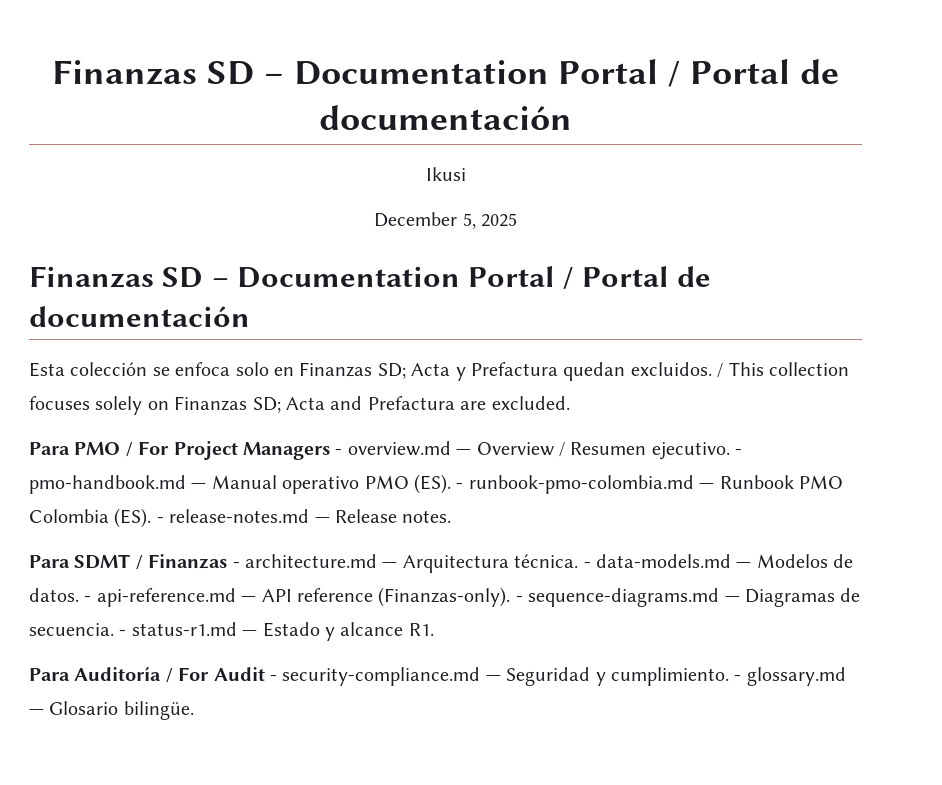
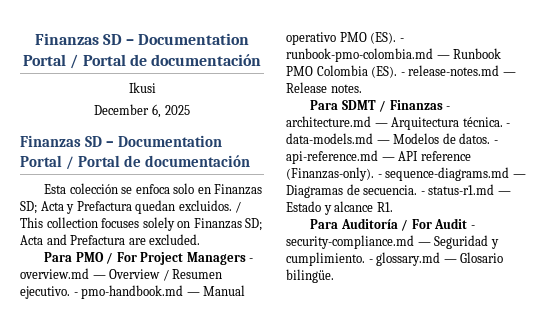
[462,213,476,229] 5, -> [152,104,161,118] 6,

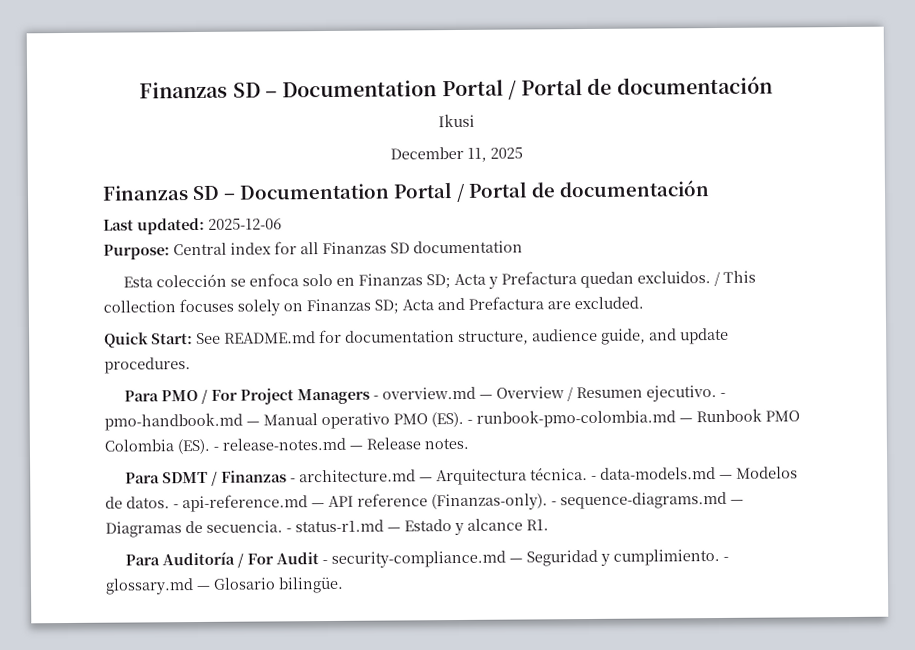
[152,104,161,118] 6, -> [466,147,487,162] 11,
(251, 161) none -> [103,217,282,235] [103,240,523,260] // Last updated: 2025-12-06 // Purpose: Central index for all Finanzas SD documentation
(201, 239) none -> [104,327,729,348] [104,357,191,374] // Quick Start: See README.md for documentation structure, audience guide, and update procedures.

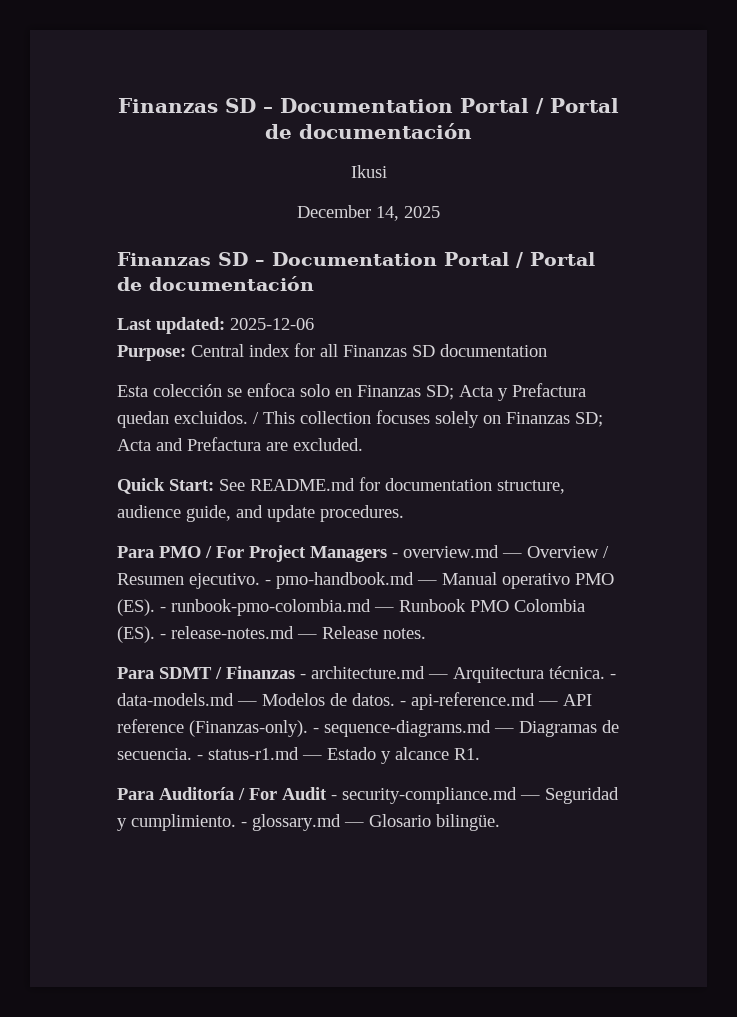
[466,147,487,162] 11, -> [376,206,399,221] 14,

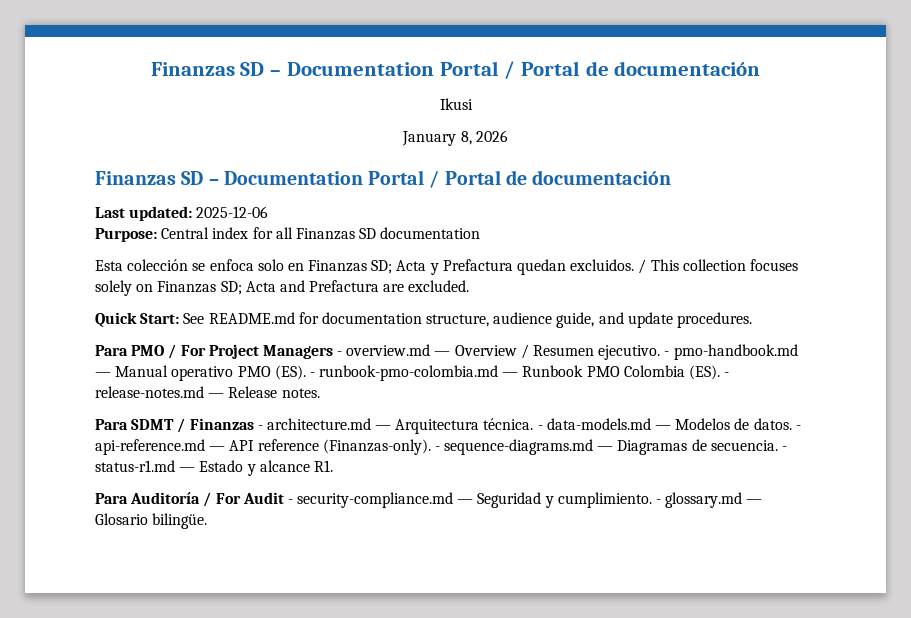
[297,205,440,221] December 14, 2025 -> [402,130,508,146] January 8, 2026

